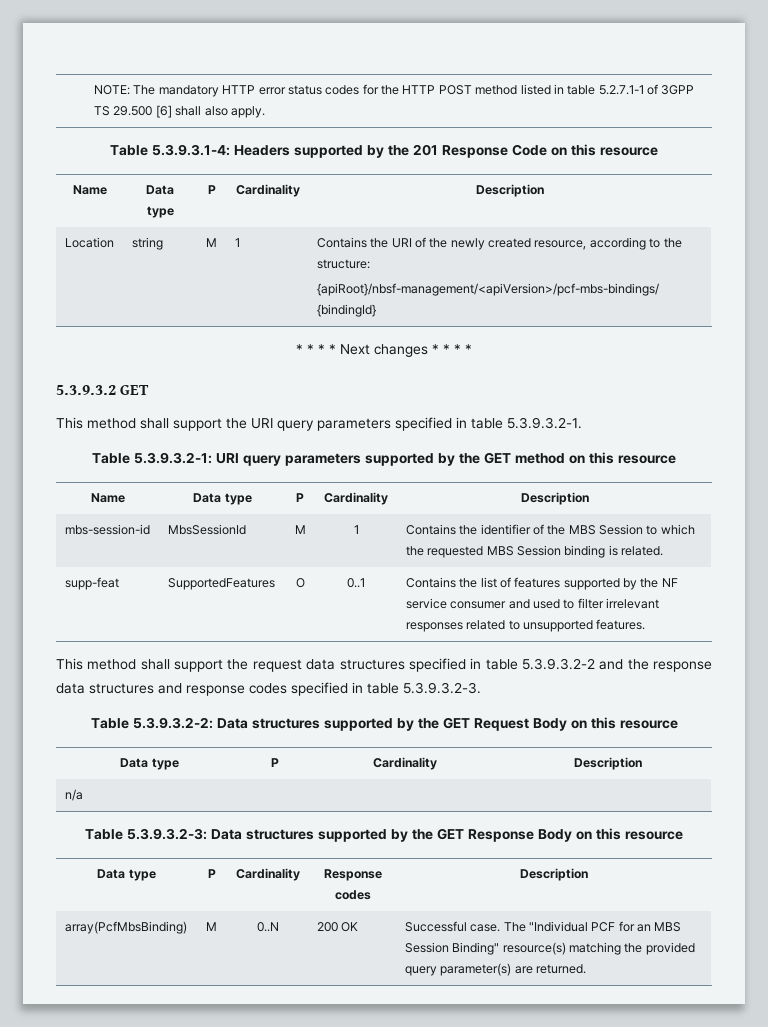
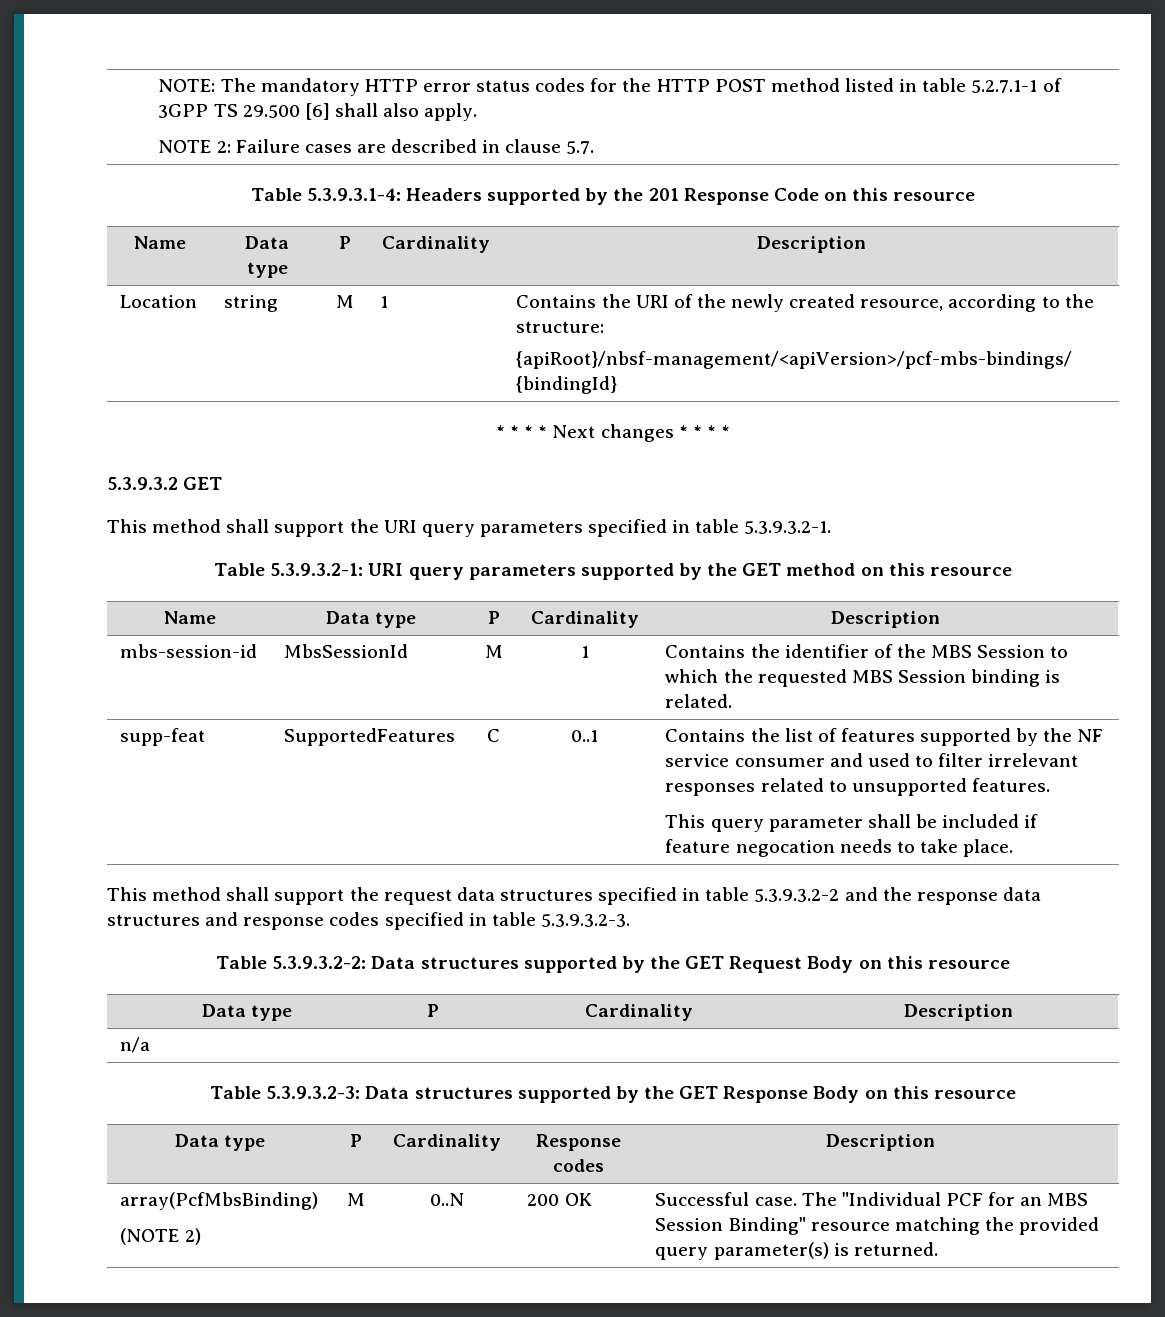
(265, 112) none -> [158,139,595,154] // NOTE 2: Failure cases are described in clause 5.7.
[295,578,305,588] O -> [487,729,500,742] C
(646, 624) none -> [665,814,1039,832] [665,839,1014,857] // This query parameter shall be included if feature negocation needs to take place.
(187, 927) none -> [120,1228,201,1245] // (NOTE 2)
[502,942,566,955] resource(s) -> [810,1222,890,1231] resource
[514,966,533,974] are -> [833,1243,849,1256] is

